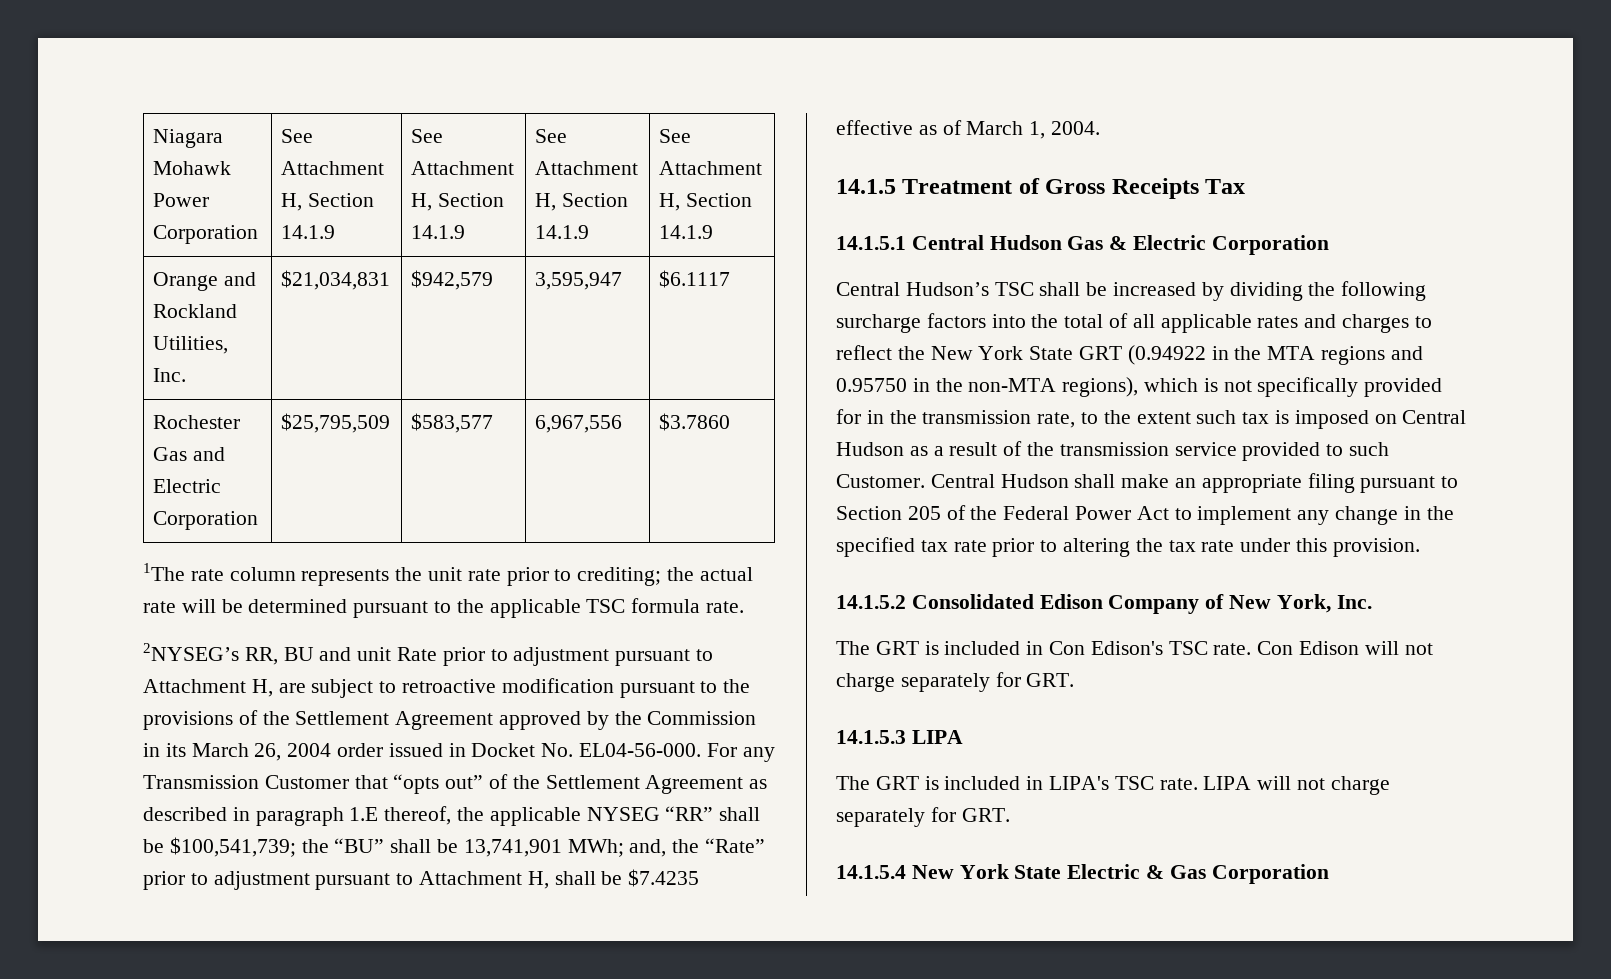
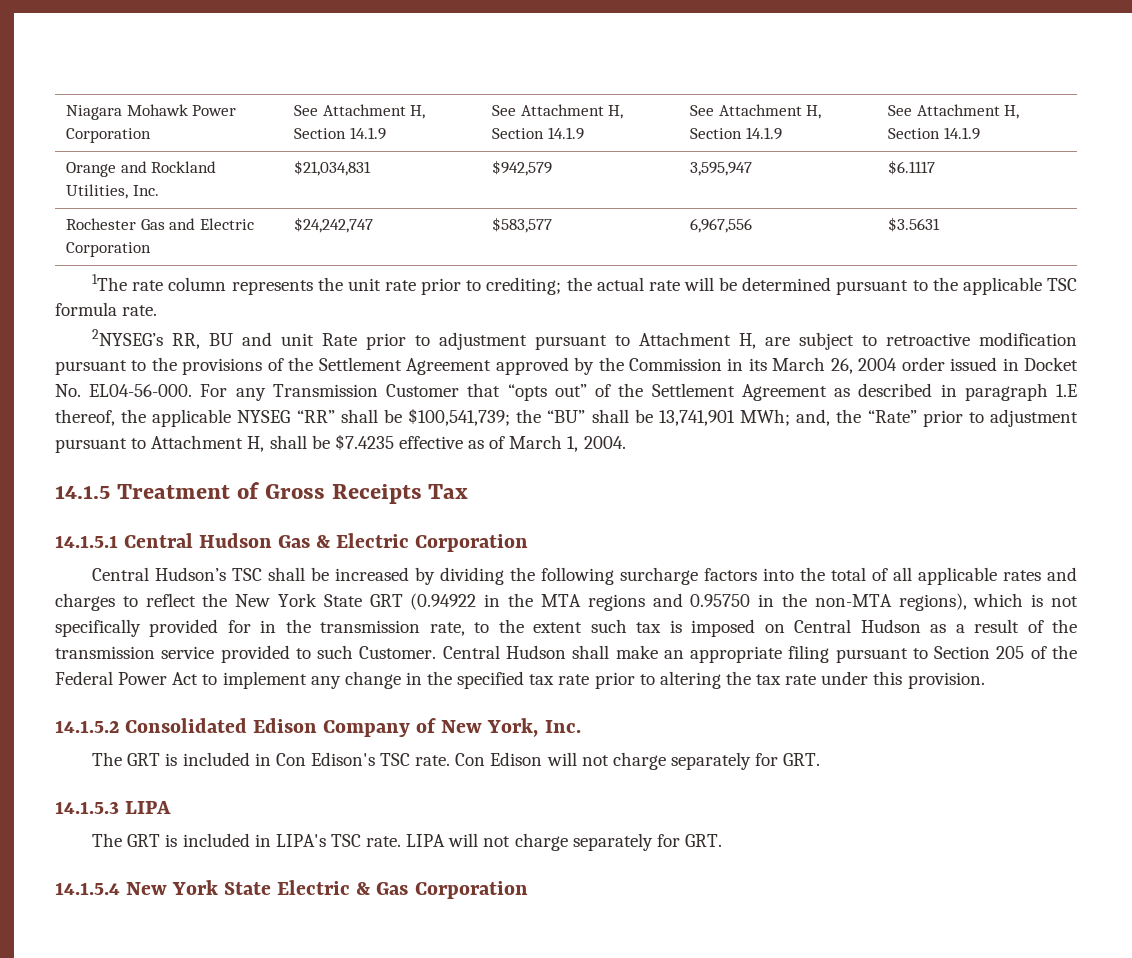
[280,413,390,433] $25,795,509 -> [294,217,374,233] $24,242,747
[658,413,730,431] $3.7860 -> [888,217,941,232] $3.5631

